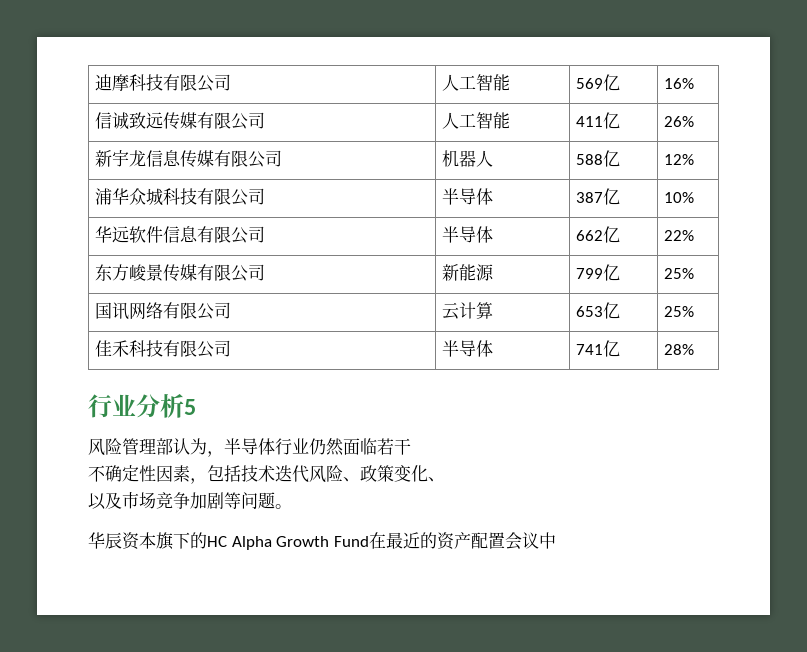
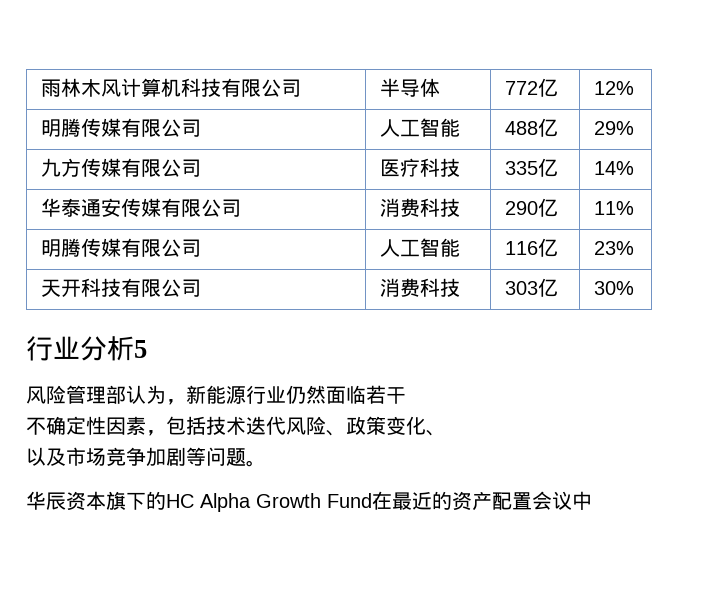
[95,74,232,92] [442,74,511,91] [576,74,621,91] [664,78,695,89] [95,112,266,130] [442,112,511,129] [576,112,621,129] [664,116,695,127] [95,150,283,168] [442,150,494,167] [576,150,621,167] [664,154,695,165] [95,188,266,206] [442,188,494,205] [576,188,621,205] [664,192,695,203] [95,226,266,244] [442,226,494,243] [576,226,621,243] [664,230,695,241] [95,264,266,282] [442,264,495,281] [576,264,621,281] [664,268,695,279] [95,302,232,320] [442,302,494,320] [576,302,621,319] [664,306,695,317] [95,340,232,358] [442,340,494,357] [576,340,621,357] [664,344,695,355] 迪摩科技有限公司 | 人工智能 | 569亿 | 16% // 信诚致远传媒有限公司 | 人工智能 | 411亿 | 26% // 新宇龙信息传媒有限公司 | 机器人 | 588亿 | 12% // 浦华众城科技有限公司 | 半导体 | 387亿 | 10% // 华远软件信息有限公司 | 半导体 | 662亿 | 22% // 东方峻景传媒有限公司 | 新能源 | 799亿 | 25% // 国讯网络有限公司 | 云计算 | 653亿 | 25% // 佳禾科技有限公司 | 半导体 | 741亿 | 28% -> [41,78,302,97] [380,78,441,97] [505,78,559,97] [594,81,635,95] [41,118,202,137] [380,118,461,137] [505,118,559,137] [594,121,635,135] [41,158,202,177] [380,158,461,177] [505,158,559,177] [594,161,635,175] [41,198,242,217] [380,198,461,217] [505,198,559,217] [594,201,635,215] [41,238,202,257] [380,238,461,257] [505,238,559,257] [594,241,635,255] [41,278,202,297] [380,278,461,297] [505,278,559,297] [594,281,635,295] 雨林木风计算机科技有限公司 | 半导体 | 772亿 | 12% // 明腾传媒有限公司 | 人工智能 | 488亿 | 29% // 九方传媒有限公司 | 医疗科技 | 335亿 | 14% // 华泰通安传媒有限公司 | 消费科技 | 290亿 | 11% // 明腾传媒有限公司 | 人工智能 | 116亿 | 23% // 天开科技有限公司 | 消费科技 | 303亿 | 30%
[224,438,275,455] 半导体 -> [186,385,246,404] 新能源

